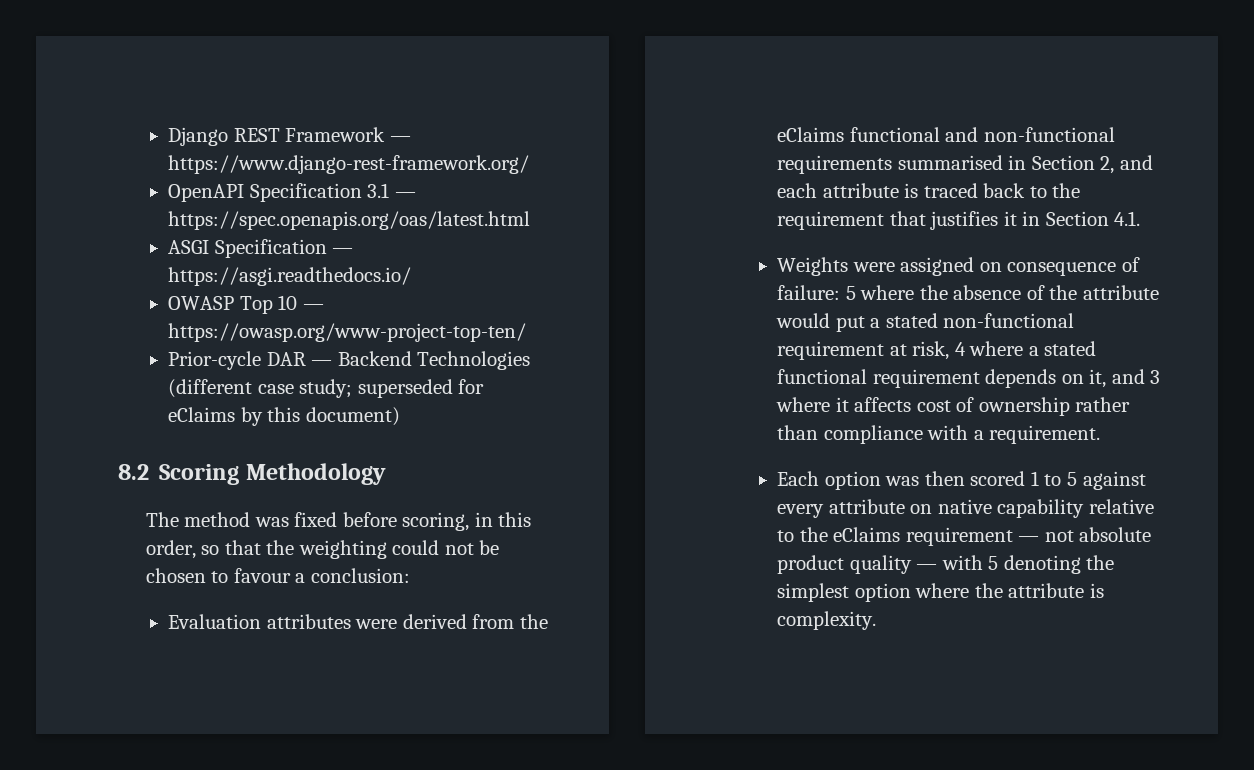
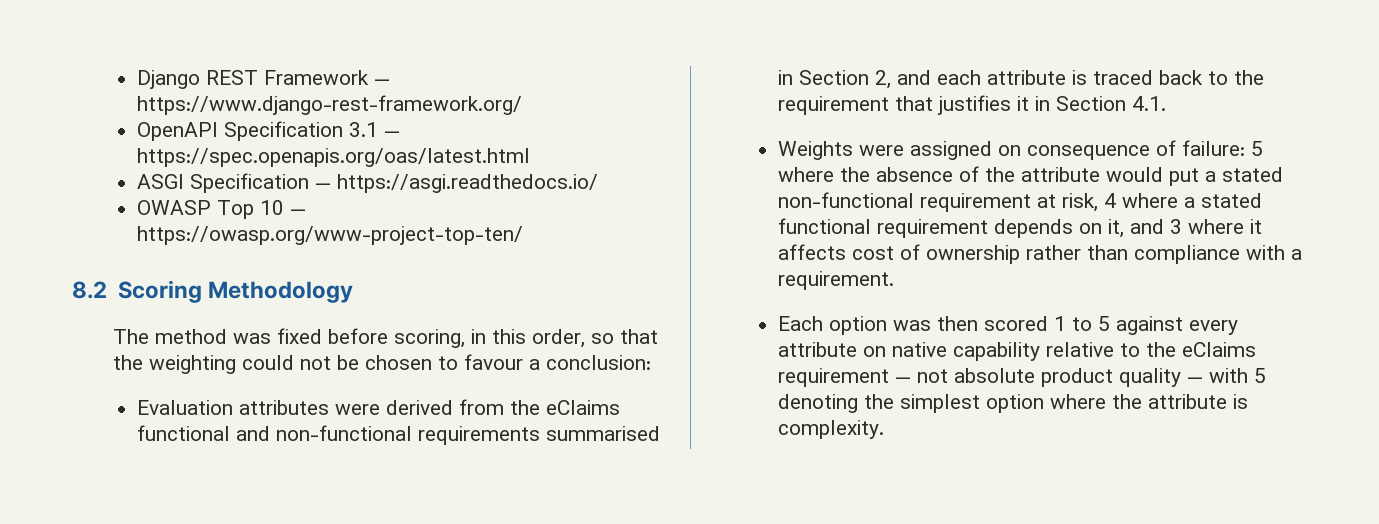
[168,351,531,370] [168,379,485,398] [168,407,400,426] // Prior-cycle DAR — Backend Technologies (different case study; superseded for eClaims by this document) -> (523, 235) none

